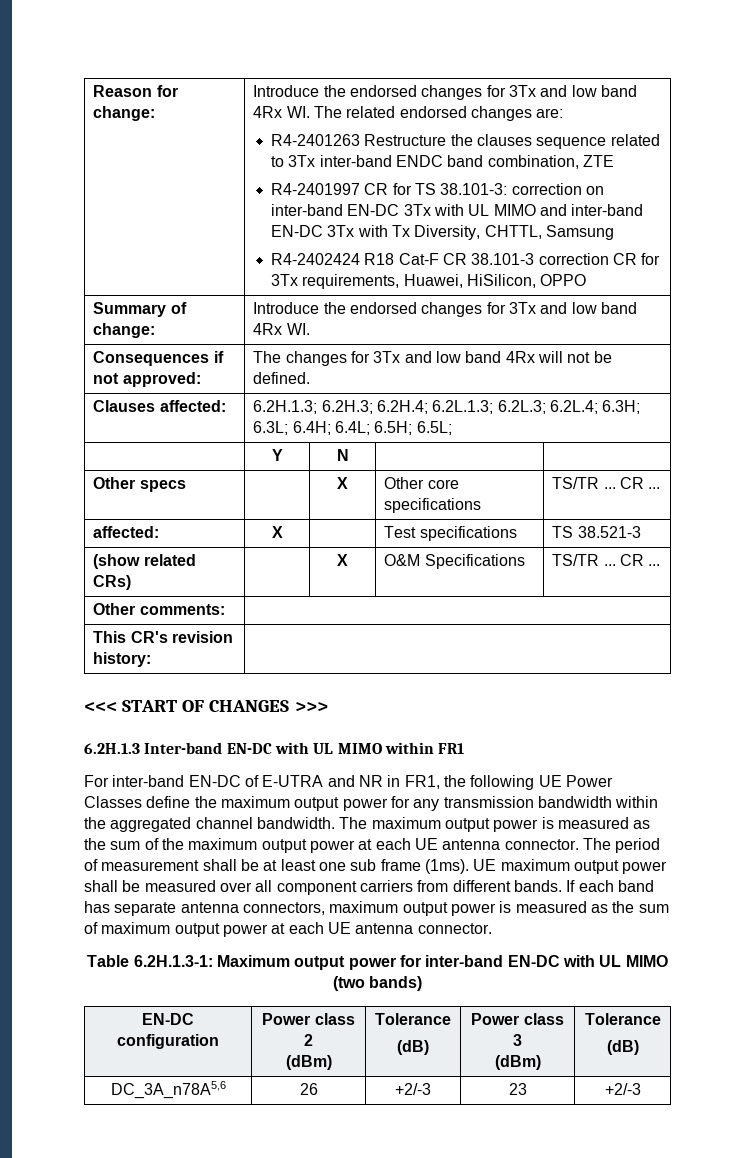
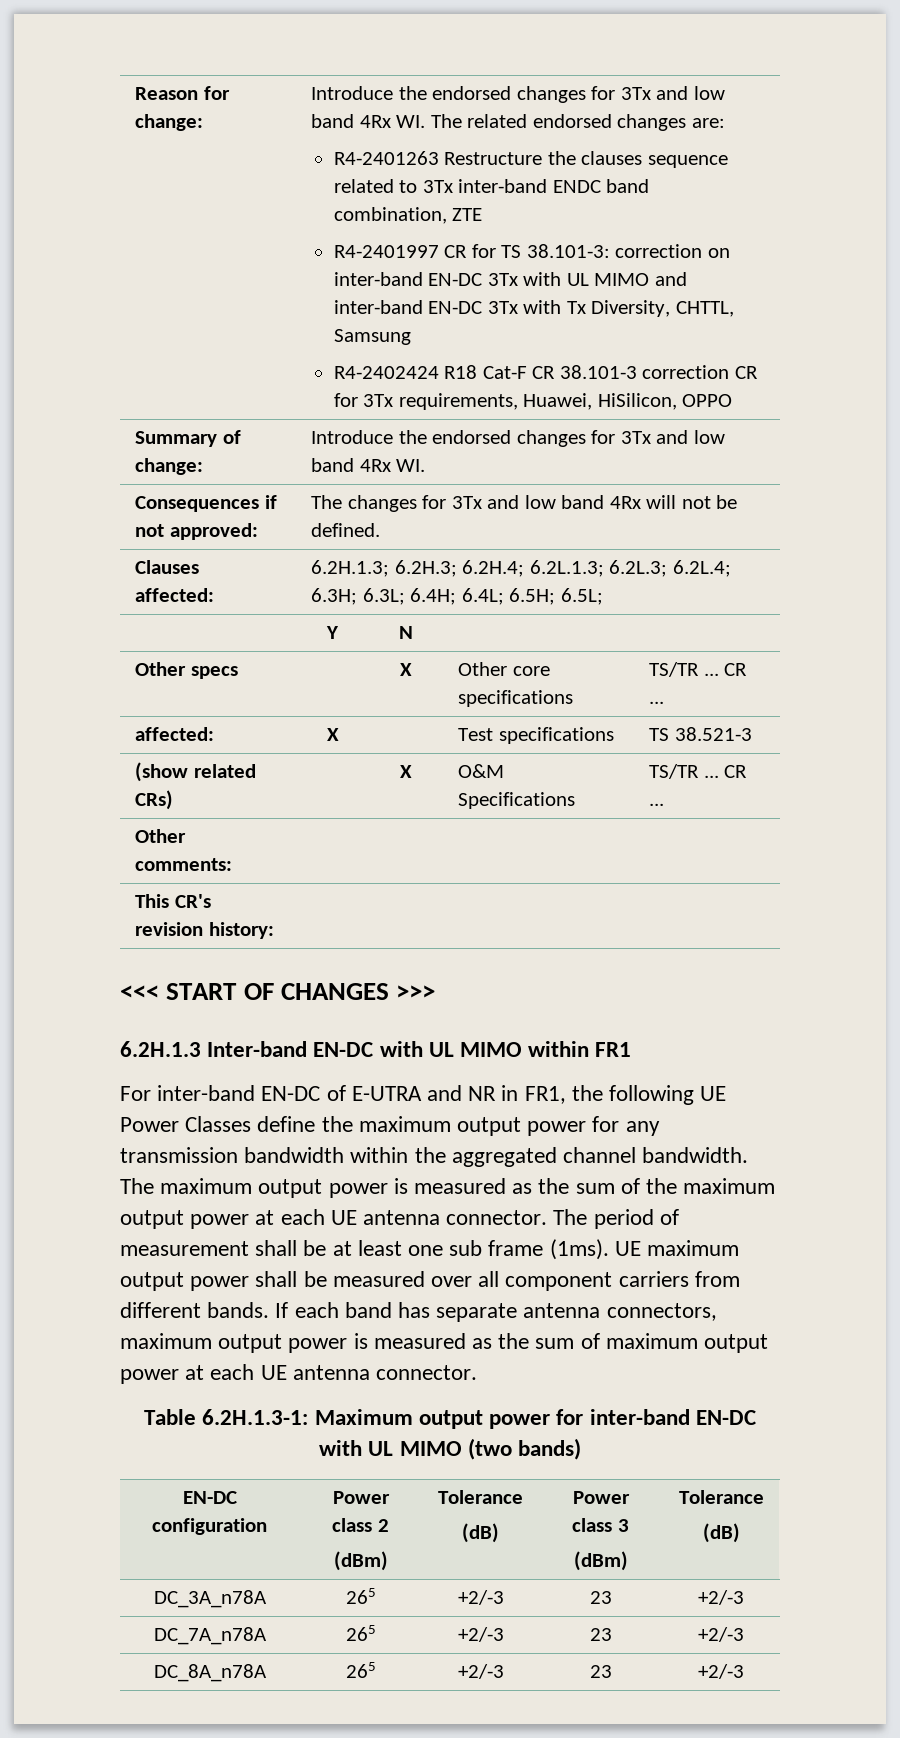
[110,1081,226,1099] [299,1083,318,1095] [394,1083,431,1095] [508,1083,527,1095] [604,1083,641,1095] DC_3A_n78A5,6 | 26 | +2/-3 | 23 | +2/-3 -> [153,1590,267,1608] [345,1588,376,1604] [457,1590,504,1605] [589,1591,612,1604] [698,1590,744,1605] [153,1627,267,1645] [345,1625,376,1641] [457,1627,504,1642] [589,1628,612,1641] [698,1627,744,1642] [153,1664,267,1682] [345,1662,376,1678] [457,1664,504,1679] [589,1665,612,1678] [698,1664,744,1679] DC_3A_n78A | 265 | +2/-3 | 23 | +2/-3 // DC_7A_n78A | 265 | +2/-3 | 23 | +2/-3 // DC_8A_n78A | 265 | +2/-3 | 23 | +2/-3

